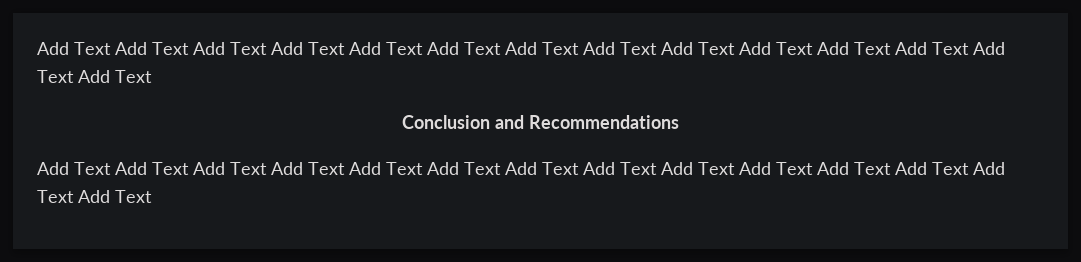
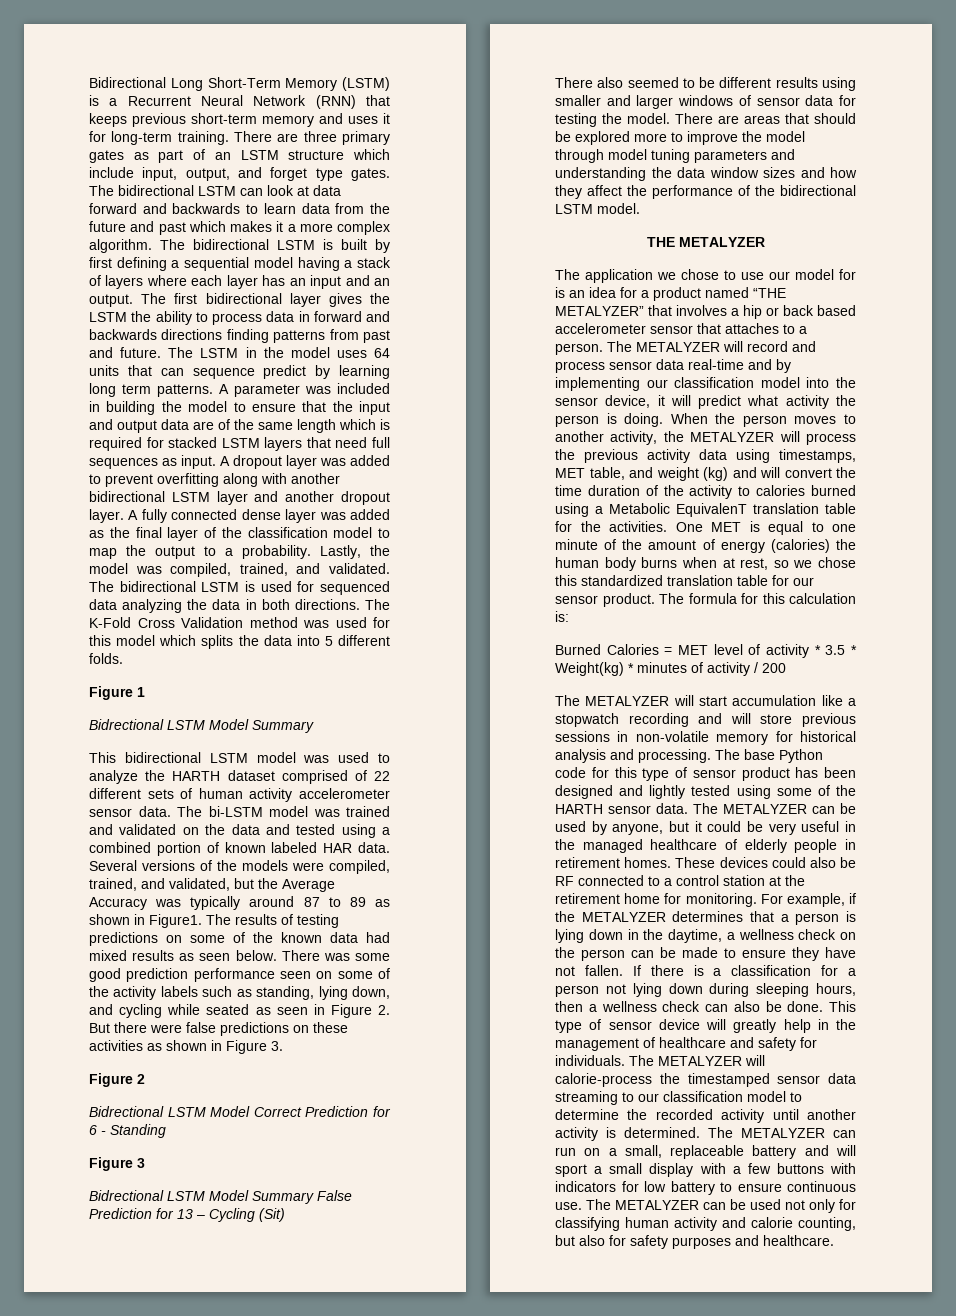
[37,42,1005,55] [37,70,152,83] [402,115,679,129] [37,162,1005,175] [37,190,152,203] Add Text Add Text Add Text Add Text Add Text Add Text Add Text Add Text Add Text Add Text Add Text Add Text Add Text Add Text // Conclusion and Recommendations // Add Text Add Text Add Text Add Text Add Text Add Text Add Text Add Text Add Text Add Text Add Text Add Text Add Text Add Text -> [89,77,390,91] [89,95,390,109] [89,113,390,127] [89,131,390,145] [89,149,390,163] [89,167,390,181] [89,185,341,196] [89,203,391,214] [89,221,390,235] [89,239,390,253] [89,257,392,271] [89,275,391,289] [89,293,390,307] [89,311,390,325] [89,329,390,343] [89,347,390,358] [89,365,390,379] [89,383,390,397] [89,401,390,415] [89,419,390,433] [89,437,390,451] [89,455,390,469] [89,473,340,487] [89,491,390,505] [89,509,390,523] [89,527,390,541] [89,545,390,559] [89,563,390,577] [89,581,390,595] [89,599,390,613] [89,617,390,628] [89,635,390,649] [89,653,123,664] [89,686,145,700] [89,719,314,733] [89,752,390,763] [89,770,390,784] [89,788,390,802] [89,806,390,817] [89,824,390,838] [89,842,390,856] [89,860,390,874] [89,878,335,892] [89,896,390,910] [89,914,339,928] [89,932,390,946] [89,950,390,961] [89,968,391,982] [89,986,390,1000] [89,1004,390,1018] [89,1022,348,1036] [89,1040,283,1054] [89,1073,145,1087] [89,1106,391,1117] [89,1124,166,1138] [89,1157,145,1171] [89,1190,352,1204] [89,1208,285,1222] [555,77,856,91] [555,95,856,109] [555,113,856,127] [555,131,805,145] [555,149,795,163] [555,167,857,181] [555,185,856,199] [555,203,640,214] [646,237,765,247] [555,269,856,283] [555,287,786,301] [555,305,856,319] [555,323,807,334] [555,341,816,355] [555,359,791,373] [555,377,856,391] [555,395,856,409] [555,413,856,427] [555,431,856,445] [555,449,856,463] [555,467,856,481] [555,485,856,499] [555,503,856,517] [555,521,856,535] [555,539,856,553] [555,557,856,571] [555,575,814,586] [555,593,856,607] [555,611,569,622] [555,644,857,658] [555,662,786,676] [555,695,856,706] [555,713,856,727] [555,731,856,745] [555,749,823,763] [555,767,856,781] [555,785,856,799] [555,803,856,814] [555,821,856,835] [555,839,856,853] [555,857,856,868] [555,875,805,886] [555,893,856,907] [555,911,856,925] [555,929,856,943] [555,947,856,961] [555,965,856,976] [555,983,856,997] [555,1001,856,1012] [555,1019,856,1033] [555,1037,817,1051] [555,1055,765,1066] [555,1073,856,1087] [555,1091,802,1105] [555,1109,856,1123] [555,1127,856,1141] [555,1145,856,1159] [555,1163,856,1177] [555,1181,856,1195] [555,1199,856,1213] [555,1217,856,1231] [555,1235,834,1249] Bidirectional Long Short-Term Memory (LSTM) is a Recurrent Neural Network (RNN) that keeps previous short-term memory and uses it for long-term training. There are three primary gates as part of an LSTM structure which include input, output, and forget type gates. The bidirectional LSTM can look at data forward and backwards to learn data from the future and past which makes it a more complex algorithm. The bidirectional LSTM is built by first defining a sequential model having a stack of layers where each layer has an input and an output. The first bidirectional layer gives the LSTM the ability to process data in forward and backwards directions finding patterns from past and future. The LSTM in the model uses 64 units that can sequence predict by learning long term patterns. A parameter was included in building the model to ensure that the input and output data are of the same length which is required for stacked LSTM layers that need full sequences as input. A dropout layer was added to prevent overfitting along with another bidirectional LSTM layer and another dropout layer. A fully connected dense layer was added as the final layer of the classification model to map the output to a probability. Lastly, the model was compiled, trained, and validated. The bidirectional LSTM is used for sequenced data analyzing the data in both directions. The K-Fold Cross Validation method was used for this model which splits the data into 5 different folds. // Figure 1 // Bidrectional LSTM Model Summary // This bidirectional LSTM model was used to analyze the HARTH dataset comprised of 22 different sets of human activity accelerometer sensor data. The bi-LSTM model was trained and validated on the data and tested using a combined portion of known labeled HAR data. Several versions of the models were compiled, trained, and validated, but the Average Accuracy was typically around 87 to 89 as shown in Figure1. The results of testing predictions on some of the known data had mixed results as seen below. There was some good prediction performance seen on some of the activity labels such as standing, lying down, and cycling while seated as seen in Figure 2. But there were false predictions on these activities as shown in Figure 3. // Figure 2 // Bidrectional LSTM Model Correct Prediction for 6 - Standing // Figure 3 // Bidrectional LSTM Model Summary False Prediction for 13 – Cycling (Sit) // There also seemed to be different results using smaller and larger windows of sensor data for testing the model. There are areas that should be explored more to improve the model through model tuning parameters and understanding the data window sizes and how they affect the performance of the bidirectional LSTM model. // THE METALYZER // The application we chose to use our model for is an idea for a product named “THE METALYZER” that involves a hip or back based accelerometer sensor that attaches to a person. The METALYZER will record and process sensor data real-time and by implementing our classification model into the sensor device, it will predict what activity the person is doing. When the person moves to another activity, the METALYZER will process the previous activity data using timestamps, MET table, and weight (kg) and will convert the time duration of the activity to calories burned using a Metabolic EquivalenT translation table for the activities. One MET is equal to one minute of the amount of energy (calories) the human body burns when at rest, so we chose this standardized translation table for our sensor product. The formula for this calculation is: // Burned Calories = MET level of activity * 3.5 * Weight(kg) * minutes of activity / 200 // The METALYZER will start accumulation like a stopwatch recording and will store previous sessions in non-volatile memory for historical analysis and processing. The base Python code for this type of sensor product has been designed and lightly tested using some of the HARTH sensor data. The METALYZER can be used by anyone, but it could be very useful in the managed healthcare of elderly people in retirement homes. These devices could also be RF connected to a control station at the retirement home for monitoring. For example, if the METALYZER determines that a person is lying down in the daytime, a wellness check on the person can be made to ensure they have not fallen. If there is a classification for a person not lying down during sleeping hours, then a wellness check can also be done. This type of sensor device will greatly help in the management of healthcare and safety for individuals. The METALYZER will calorie-process the timestamped sensor data streaming to our classification model to determine the recorded activity until another activity is determined. The METALYZER can run on a small, replaceable battery and will sport a small display with a few buttons with indicators for low battery to ensure continuous use. The METALYZER can be used not only for classifying human activity and calorie counting, but also for safety purposes and healthcare.

